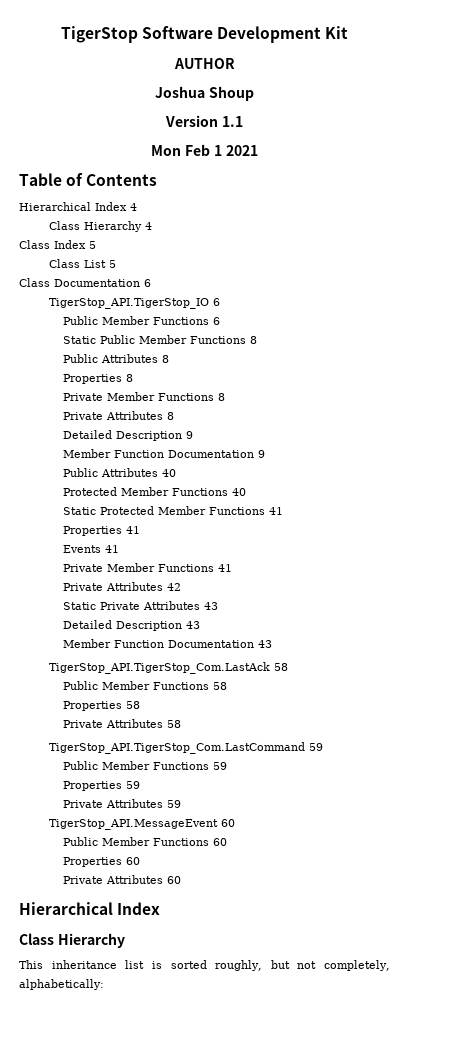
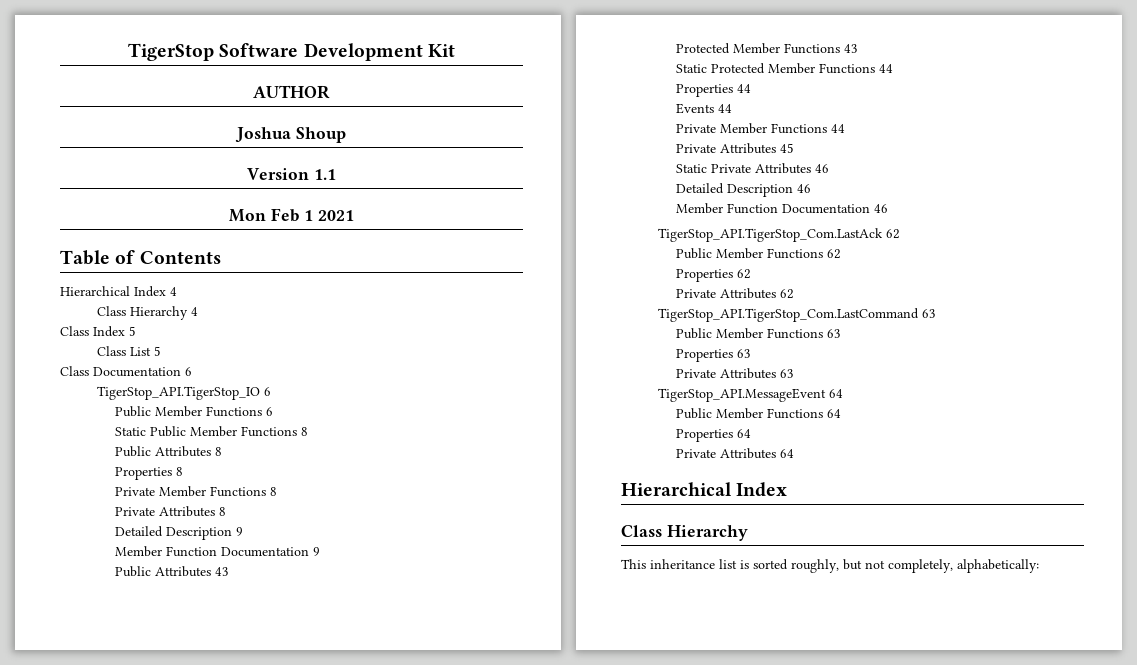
[162,469,177,477] [63,487,247,496] 40 // Protected Member Functions 40 -> [215,567,230,576] [676,43,859,54] 43 // Protected Member Functions 43
[269,507,284,515] [63,526,141,536] 41 // Properties 41 -> [879,64,894,73] [676,84,752,97] 44 // Properties 44
[105,545,120,553] [63,563,233,572] [63,582,182,591] 41 // Private Member Functions 41 // Private Attributes 42 -> [718,104,733,113] [676,123,846,134] [676,143,795,154] 44 // Private Member Functions 44 // Private Attributes 45
[204,602,219,610] [63,620,201,631] [63,639,273,648] 43 // Detailed Description 43 // Member Function Documentation 43 -> [815,164,830,173] [676,183,812,197] [676,203,889,214] 46 // Detailed Description 46 // Member Function Documentation 46
[273,663,288,671] [63,681,228,690] [63,701,141,711] [63,719,182,728] 58 // Public Member Functions 58 // Properties 58 // Private Attributes 58 -> [885,229,900,239] [676,248,842,259] [676,269,752,282] [676,288,795,299] 62 // Public Member Functions 62 // Properties 62 // Private Attributes 62
[308,743,323,751] [63,761,228,770] [63,781,141,791] [63,799,182,808] 59 // Public Member Functions 59 // Properties 59 // Private Attributes 59 -> [921,309,936,318] [676,328,842,339] [676,349,752,362] [676,368,795,379] 63 // Public Member Functions 63 // Properties 63 // Private Attributes 63
[220,819,235,827] [63,837,228,846] [63,857,141,867] [63,875,182,884] 60 // Public Member Functions 60 // Properties 60 // Private Attributes 60 -> [828,389,843,398] [676,408,842,419] [676,429,752,442] [676,448,795,459] 64 // Public Member Functions 64 // Properties 64 // Private Attributes 64

